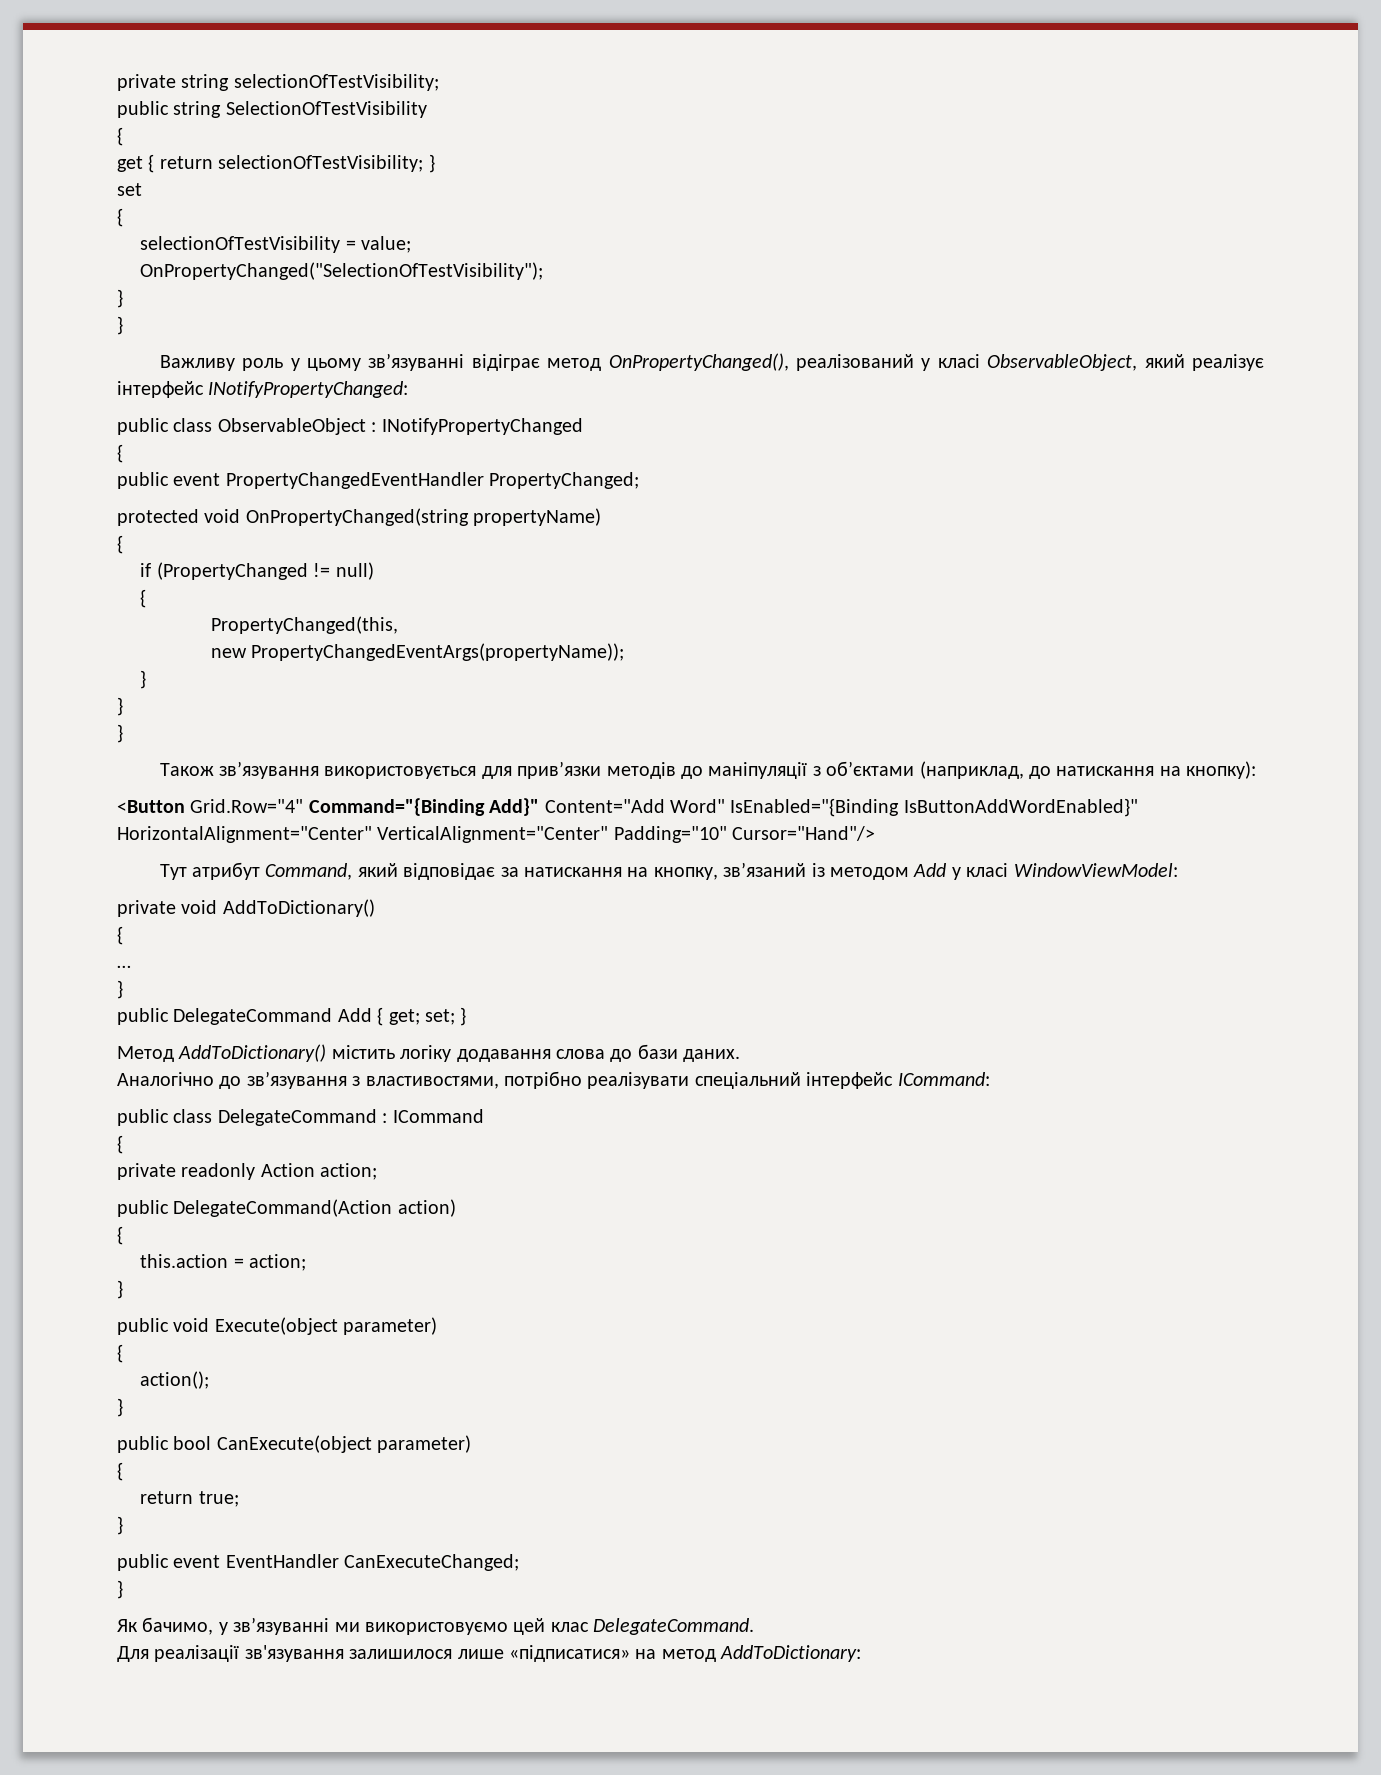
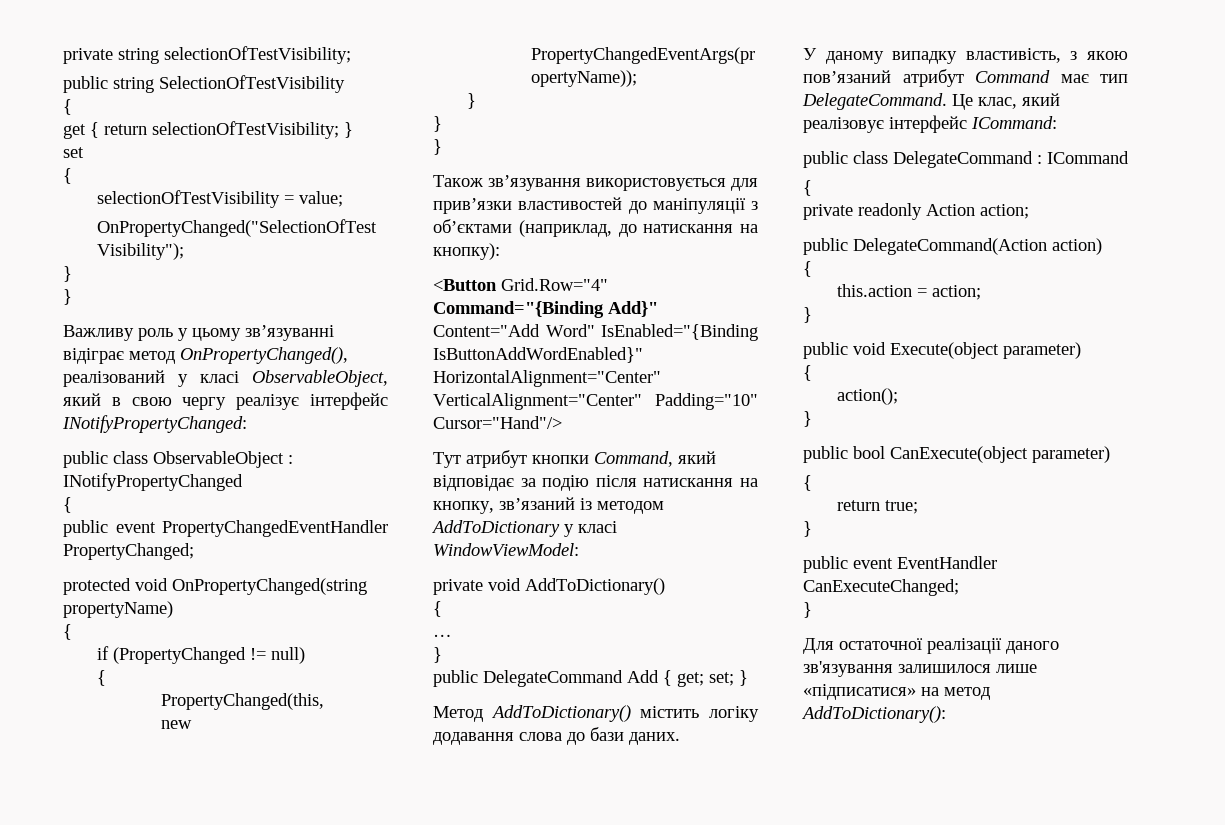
(1185, 361) none -> [111,397,227,410] в свою чергу
[606,762,676,779] методів -> [518,197,623,210] властивостей
(261, 871) none -> [532,455,589,464] кнопки
(519, 872) none -> [542,475,637,491] подію після
[913,863,947,877] Add -> [431,520,560,537] AddToDictionary
[117,1071,801,1089] Аналогічно до зв’язування з властивостями, потрібно реалізувати спеціальний -> [803,48,1128,64] [803,69,1128,87] [802,93,1060,110] [803,117,884,133] У даному випадку властивість, з якою пов’язаний атрибут Command має тип DelegateCommand. Це клас, який реалізовує
[117,1617,755,1635] [117,1645,240,1662] Як бачимо, у зв’язуванні ми використовуємо цей клас DelegateCommand. // Для реалізації -> [803,638,1059,654] Для остаточної реалізації даного
[720,1645,862,1662] AddToDictionary: -> [801,706,946,723] AddToDictionary():

